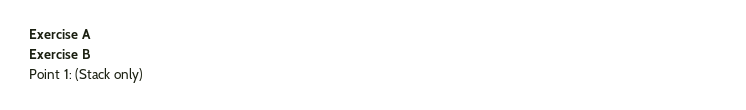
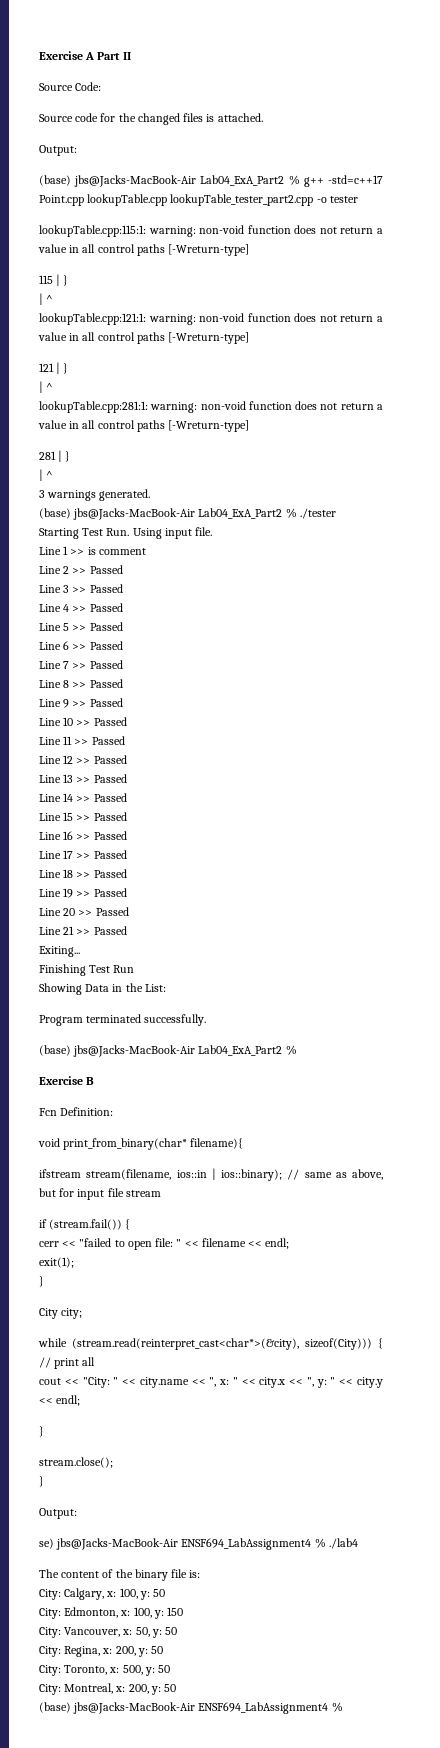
[29,49,91,59] [29,68,143,83] // Exercise B // Point 1: (Stack only) -> [97,52,131,60] [39,82,102,91] [39,113,263,125] [39,145,77,156] [39,175,383,187] [39,194,358,206] [39,225,383,237] [38,244,250,256] [39,274,69,286] [39,293,54,305] [39,313,383,325] [38,332,250,344] [39,362,69,374] [39,381,54,393] [39,401,383,413] [38,420,250,432] [39,450,71,462] [39,469,54,481] [39,489,151,501] [39,508,336,520] [39,527,213,539] [39,546,146,555] [39,565,123,574] [39,584,123,593] [39,603,123,612] [39,622,123,631] [39,641,123,650] [39,660,123,669] [39,679,123,688] [39,698,123,708] [39,717,127,726] [39,736,125,745] [39,755,127,764] [39,774,127,783] [39,793,127,802] [39,812,127,821] [39,831,127,840] [39,850,127,859] [39,869,127,878] [39,888,127,898] [39,907,129,916] [39,926,127,935] [39,946,80,957] [39,964,135,976] [39,983,166,995] [39,1014,207,1026] [39,1045,297,1057] [39,1076,95,1085] [39,1107,114,1116] [38,1138,244,1150] [39,1168,383,1181] [39,1188,161,1200] [39,1219,131,1230] [39,1238,290,1250] [39,1257,74,1268] [39,1276,44,1287] [39,1308,83,1319] [38,1338,383,1350] [39,1357,96,1369] [39,1377,383,1388] [39,1395,81,1406] [39,1426,44,1437] [39,1457,113,1468] [39,1476,44,1487] [39,1508,77,1519] [39,1538,358,1550] [39,1569,201,1581] [39,1588,166,1600] [39,1607,184,1619] [39,1627,178,1638] [39,1646,164,1657] [39,1665,171,1676] [39,1683,177,1695] [39,1702,343,1714] Part II // Source Code: // Source code for the changed files is attached. // Output: // (base) jbs@Jacks-MacBook-Air Lab04_ExA_Part2 % g++ -std=c++17 Point.cpp lookupTable.cpp lookupTable_tester_part2.cpp -o tester // lookupTable.cpp:115:1: warning: non-void function does not return a value in all control paths [-Wreturn-type] // 115 | } // | ^ // lookupTable.cpp:121:1: warning: non-void function does not return a value in all control paths [-Wreturn-type] // 121 | } // | ^ // lookupTable.cpp:281:1: warning: non-void function does not return a value in all control paths [-Wreturn-type] // 281 | } // | ^ // 3 warnings generated. // (base) jbs@Jacks-MacBook-Air Lab04_ExA_Part2 % ./tester // Starting Test Run. Using input file. // Line 1 >> is comment // Line 2 >> Passed // Line 3 >> Passed // Line 4 >> Passed // Line 5 >> Passed // Line 6 >> Passed // Line 7 >> Passed // Line 8 >> Passed // Line 9 >> Passed // Line 10 >> Passed // Line 11 >> Passed // Line 12 >> Passed // Line 13 >> Passed // Line 14 >> Passed // Line 15 >> Passed // Line 16 >> Passed // Line 17 >> Passed // Line 18 >> Passed // Line 19 >> Passed // Line 20 >> Passed // Line 21 >> Passed // Exiting... // Finishing Test Run // Showing Data in the List: // Program terminated successfully. // (base) jbs@Jacks-MacBook-Air Lab04_ExA_Part2 % // Exercise B // Fcn Definition: // void print_from_binary(char* filename){ // ifstream stream(filename, ios::in | ios::binary); // same as above, but for input file stream // if (stream.fail()) { // cerr << "failed to open file: " << filename << endl; // exit(1); // } // City city; // while (stream.read(reinterpret_cast<char*>(&city), sizeof(City))) { // print all // cout << "City: " << city.name << ", x: " << city.x << ", y: " << city.y << endl; // } // stream.close(); // } // Output: // se) jbs@Jacks-MacBook-Air ENSF694_LabAssignment4 % ./lab4 // The content of the binary file is: // City: Calgary, x: 100, y: 50 // City: Edmonton, x: 100, y: 150 // City: Vancouver, x: 50, y: 50 // City: Regina, x: 200, y: 50 // City: Toronto, x: 500, y: 50 // City: Montreal, x: 200, y: 50 // (base) jbs@Jacks-MacBook-Air ENSF694_LabAssignment4 %

